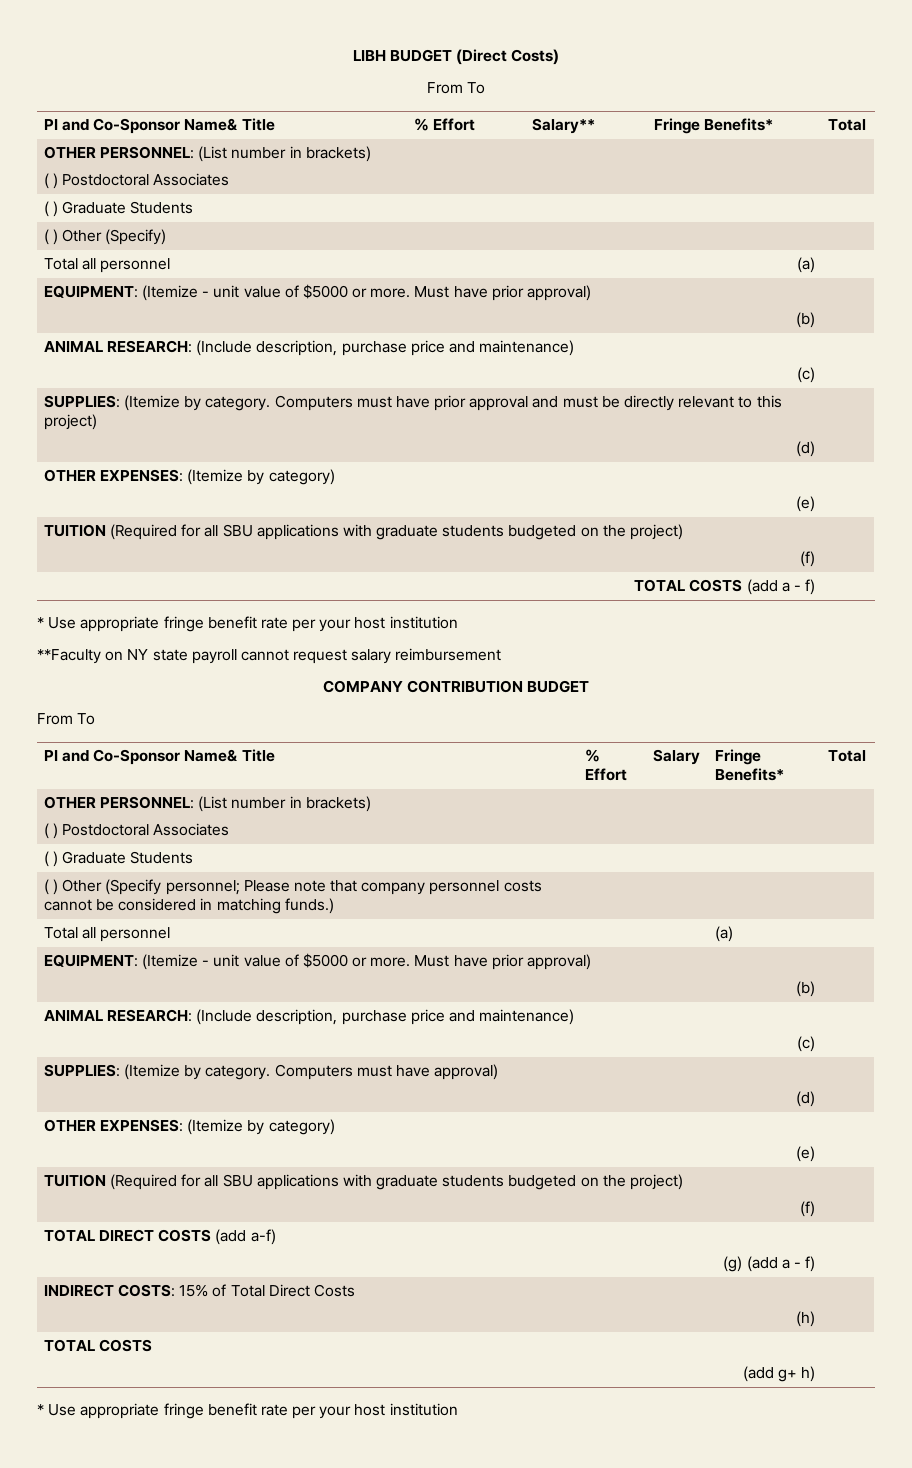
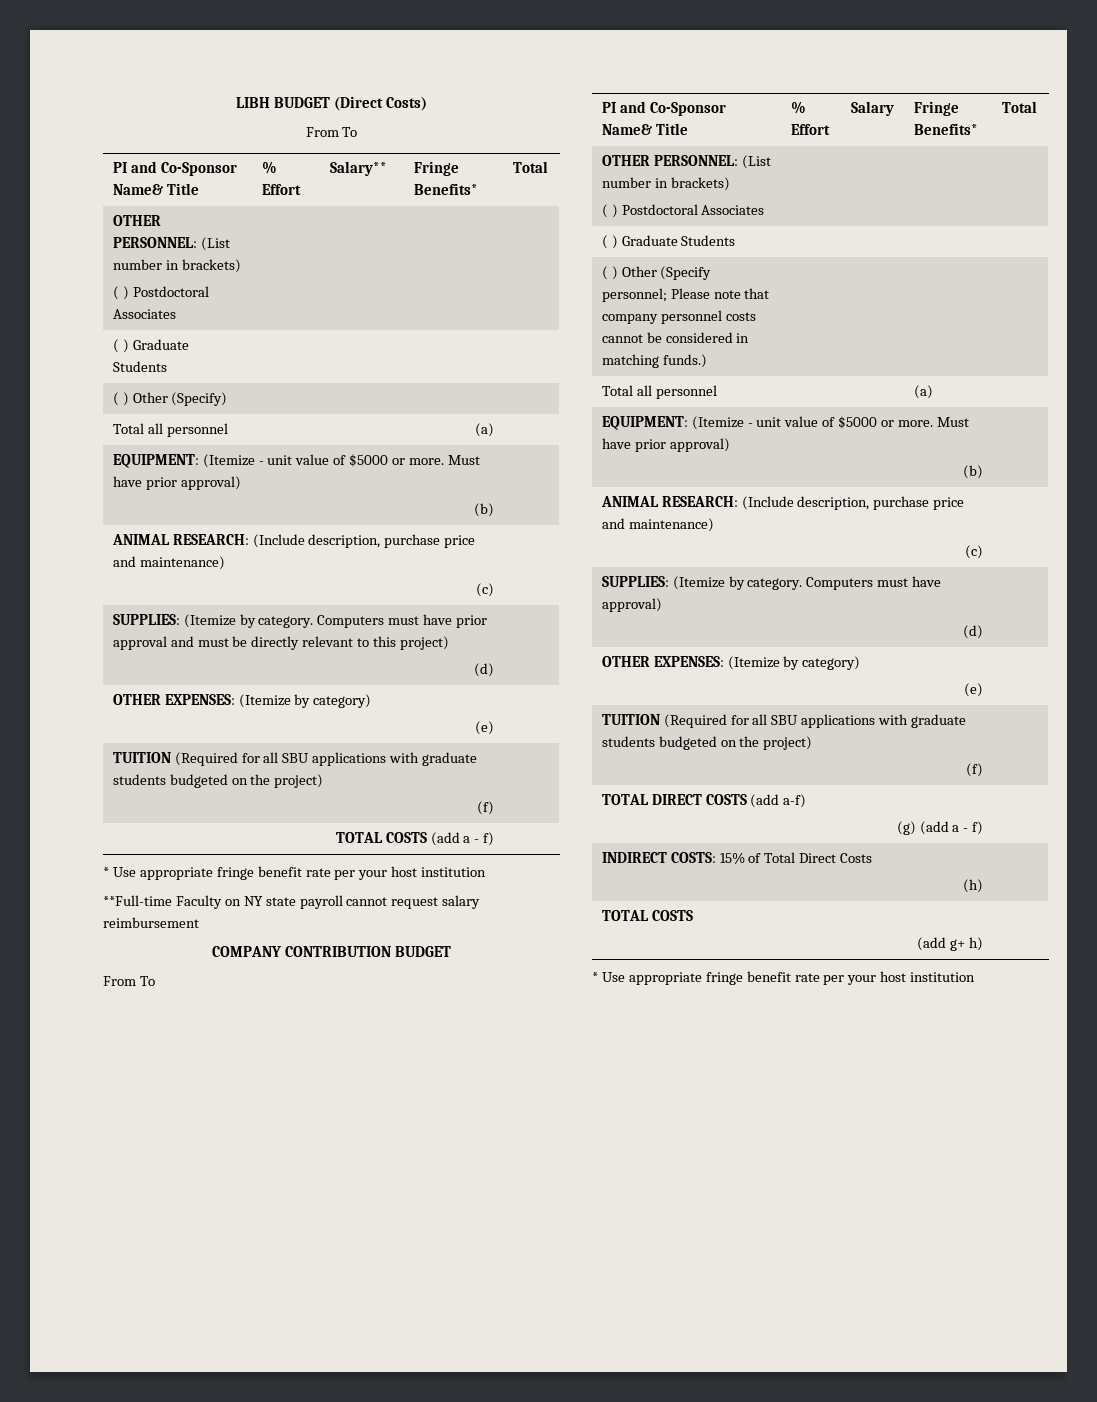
[37,649,101,664] **Faculty -> [103,895,222,909] **Full-time Faculty

